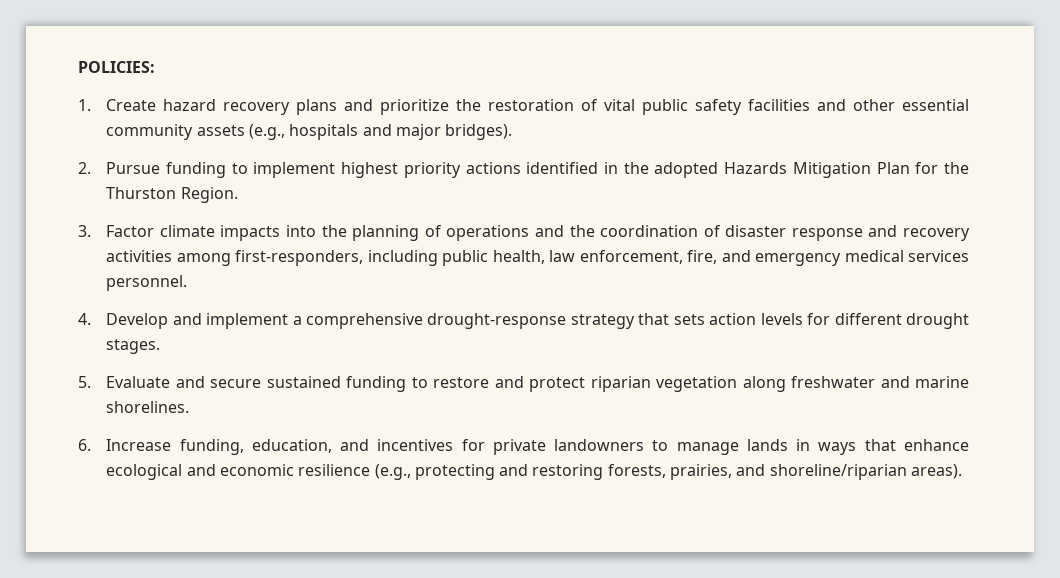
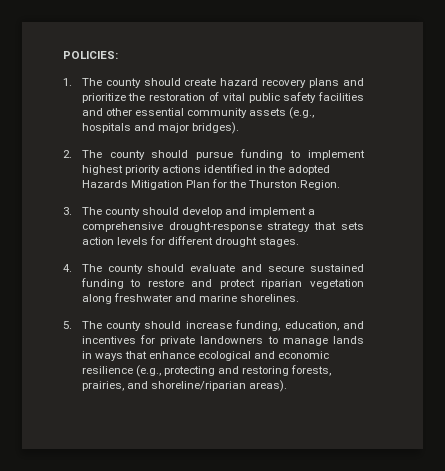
[106,99,157,111] Create -> [81,78,217,88] The county should create
[106,162,161,174] Pursue -> [81,150,234,160] The county should pursue
[106,225,970,241] [106,250,969,266] [106,275,188,291] [78,313,169,329] Factor climate impacts into the planning of operations and the coordination of disaster response and recovery activities among first-responders, including public health, law enforcement, fire, and emergency medical services personnel. // 4. Develop -> [81,207,223,217] The county should develop
[78,376,171,388] 5. Evaluate -> [63,264,236,274] 4. The county should evaluate
[78,439,172,451] 6. Increase -> [63,321,232,331] 5. The county should increase

